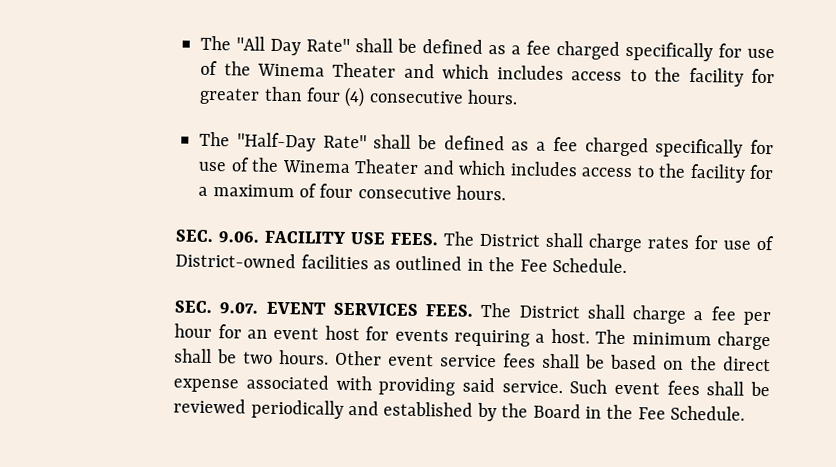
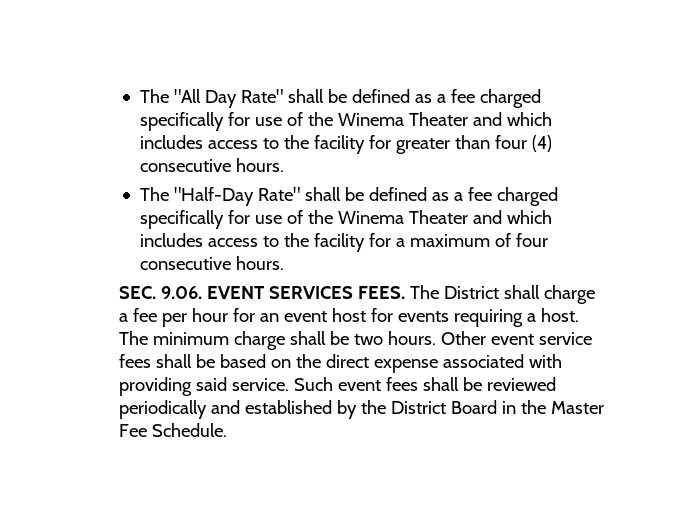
[264,230,774,253] [175,252,627,274] [174,300,259,314] FACILITY USE FEES. The District shall charge rates for use of District-owned facilities as outlined in the Fee Schedule. // SEC. 9.07. -> (203, 292) none
(529, 410) none -> [391,401,447,414] District
(634, 412) none -> [551,401,605,414] Master

